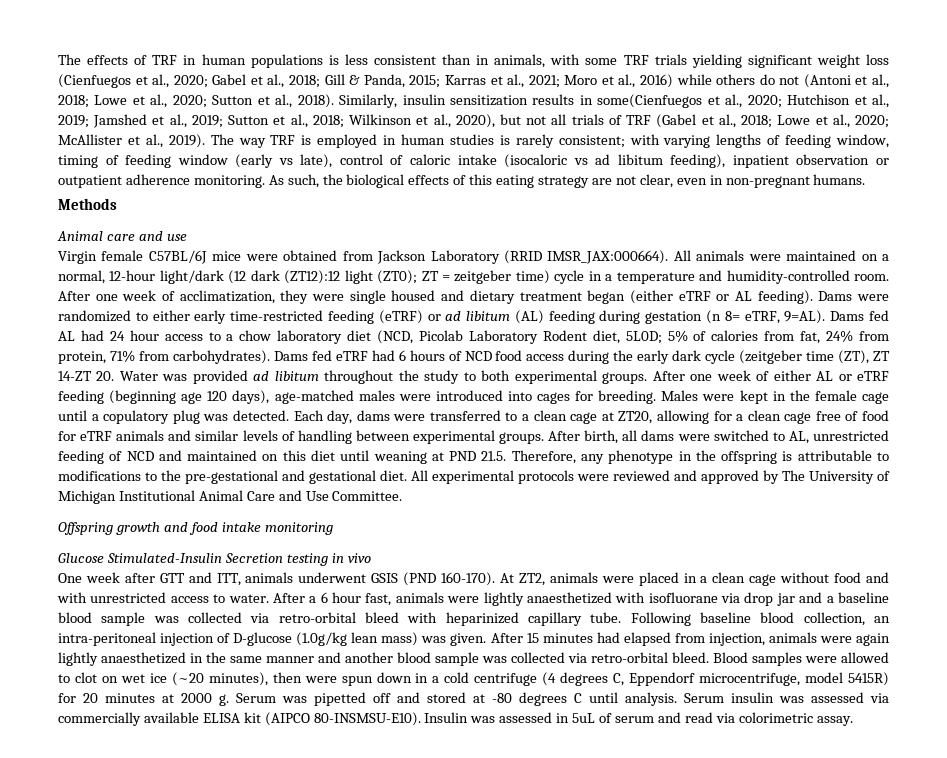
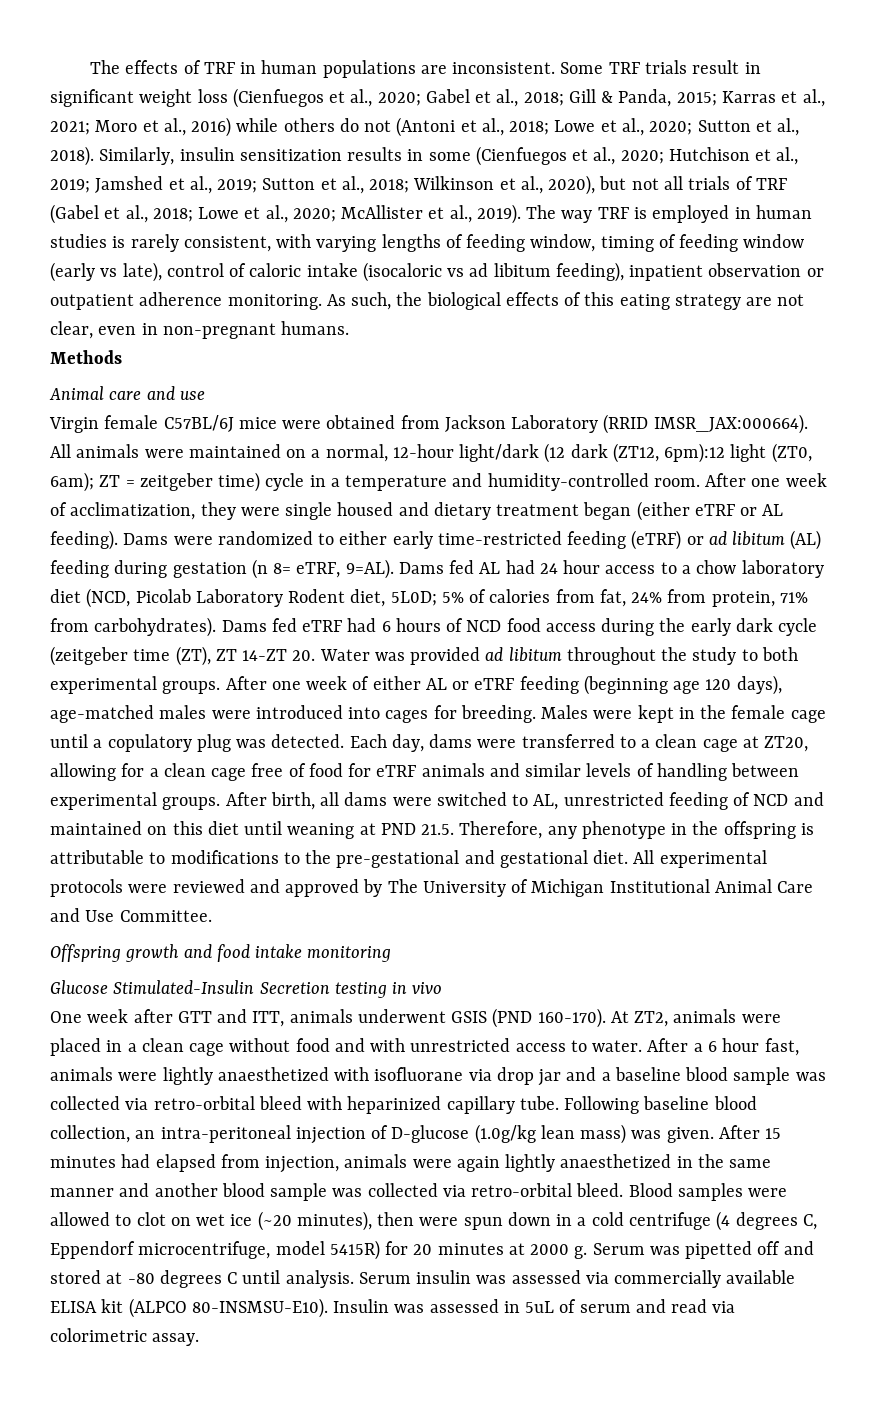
[328,54,742,68] is less consistent than in animals, with some TRF trials yielding -> [420,60,761,74] are inconsistent. Some TRF trials result in
[597,94,703,108] some(Cienfuegos -> [428,146,567,166] some (Cienfuegos
[558,135,625,148] consistent; -> [183,236,271,252] consistent,
[284,270,418,284] (ZT12):12 light (ZT0); -> [612,443,812,463] [50,472,94,492] (ZT12, 6pm):12 light (ZT0, 6am);
[264,712,310,726] (AIPCO -> [128,1298,187,1318] (ALPCO

